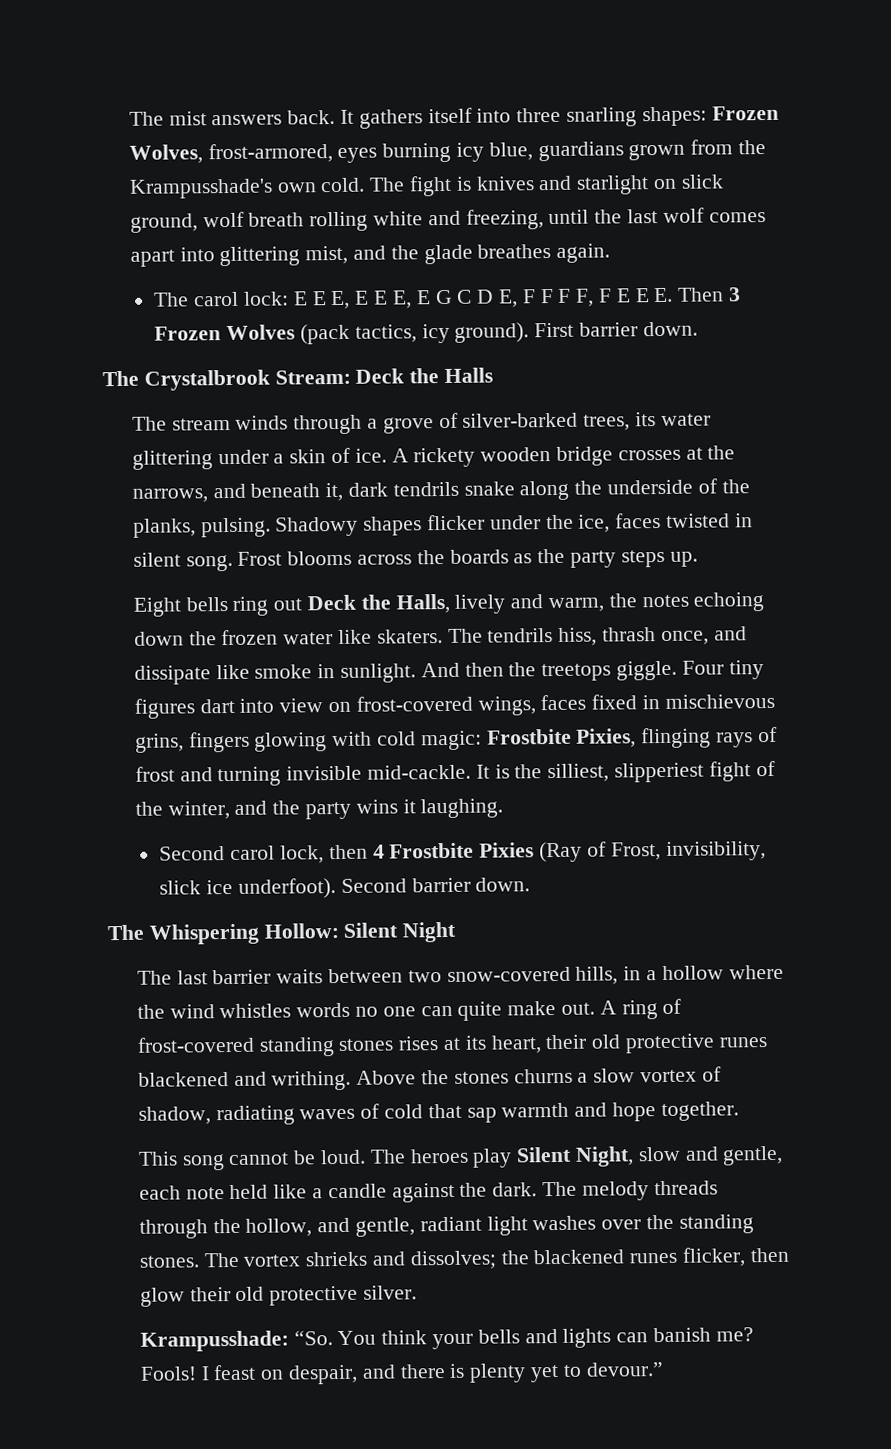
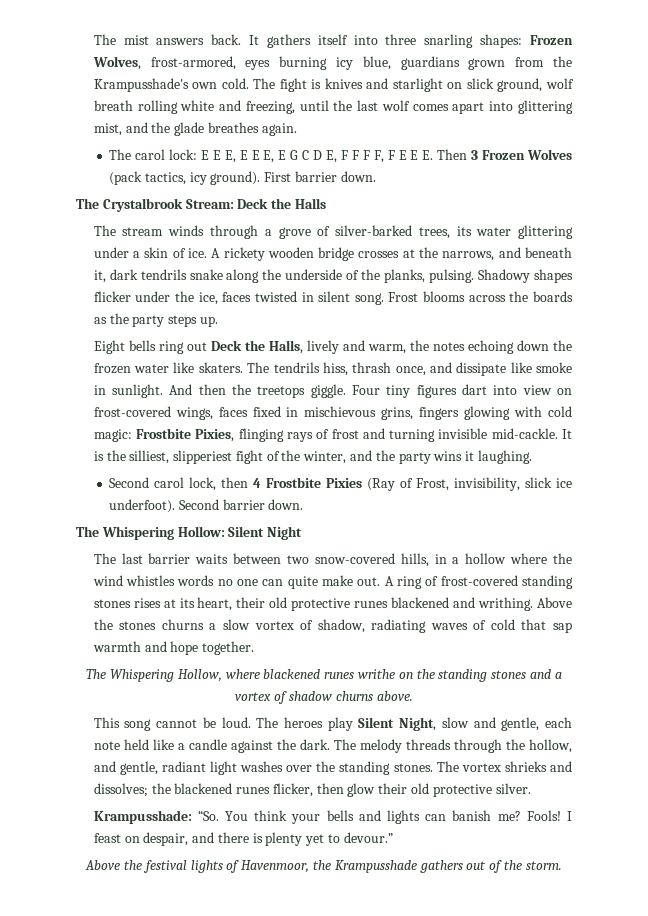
(739, 1111) none -> [86,669,562,682] [235,691,413,704] // The Whispering Hollow, where blackened runes writhe on the standing stones and a vortex of shadow churns above.
(664, 1369) none -> [85,860,562,873] // Above the festival lights of Havenmoor, the Krampusshade gathers out of the storm.

